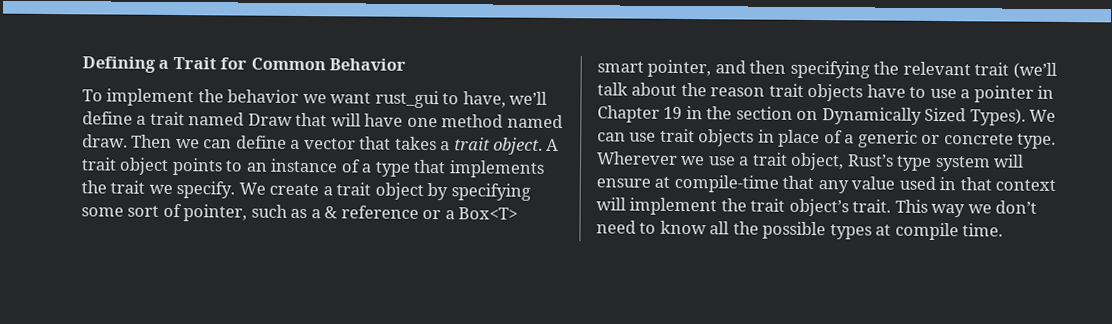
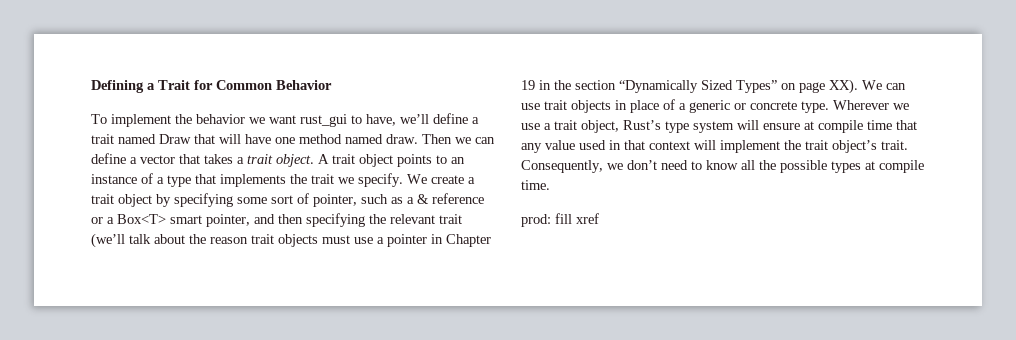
[866,84,927,98] have to -> [322,235,350,244] must
[796,107,1026,126] on Dynamically Sized Types). -> [619,79,858,94] “Dynamically Sized Types” on page XX).
[673,174,779,193] compile-time -> [818,120,892,133] compile time
[894,199,966,218] This way -> [521,160,603,173] Consequently,
(1004, 230) none -> [521,213,599,227] // prod: fill xref

